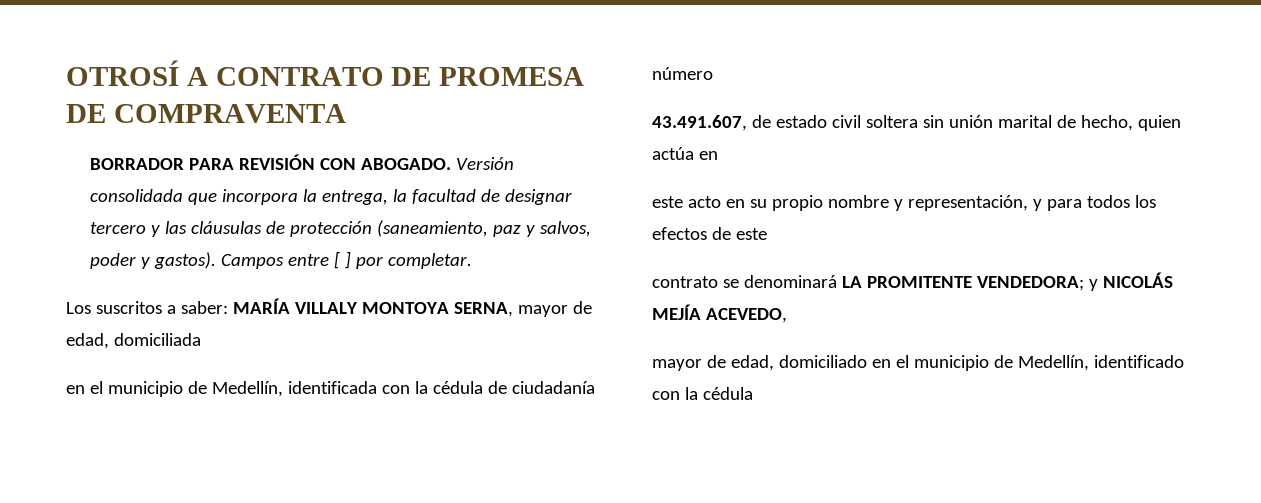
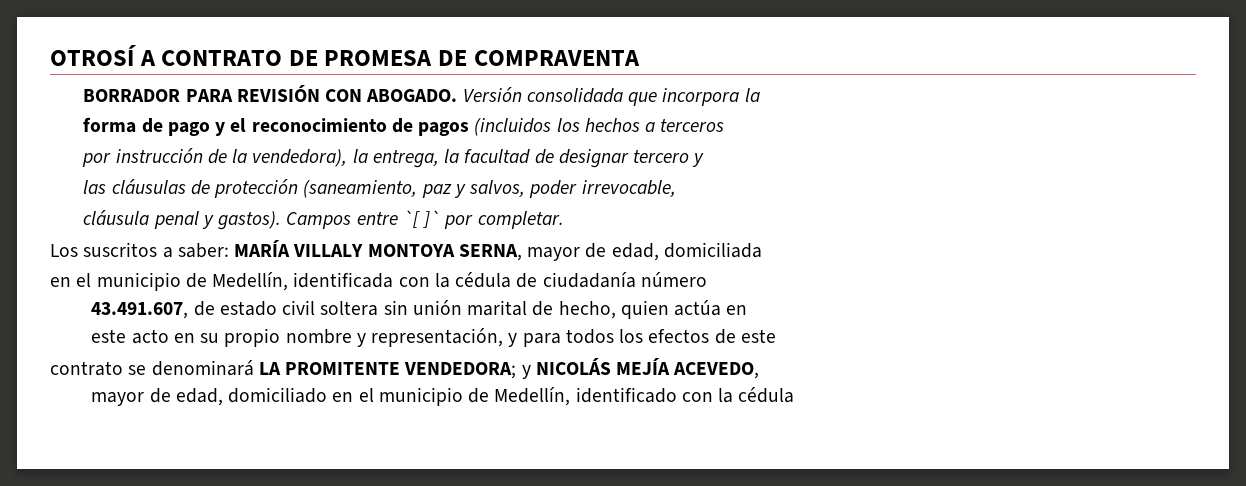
(317, 195) none -> [83,117,725,136] [82,148,368,167] // forma de pago y el reconocimiento de pagos (incluidos los hechos a terceros // por instrucción de la vendedora), la
(160, 231) none -> (705, 160) //
(136, 261) none -> [581,180,676,197] [83,210,199,229] irrevocable, // cláusula penal
[333,251,351,269] [ ] -> [402,210,441,228] `[ ]`

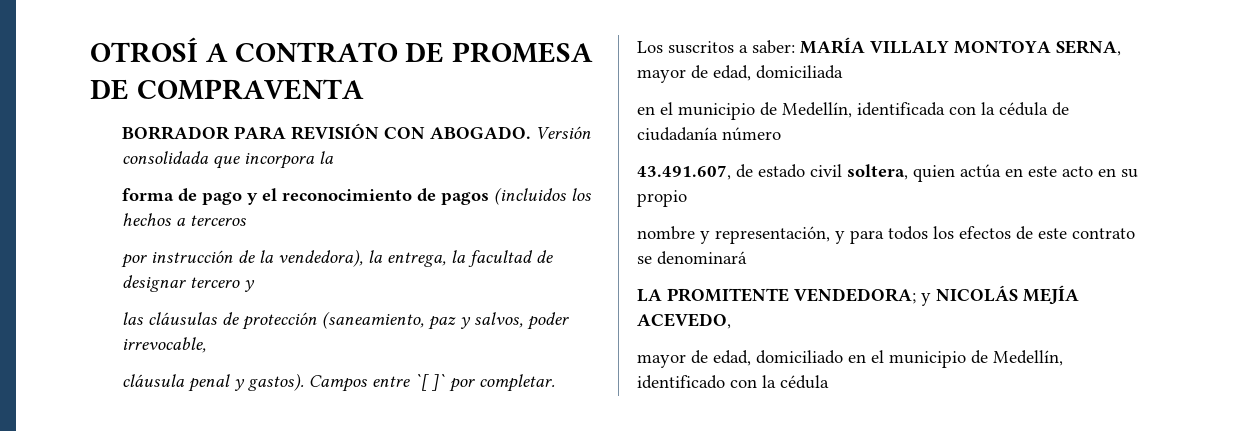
[320,300,616,319] soltera sin unión marital de hecho, -> [847,164,908,180] soltera,
(748, 310) // -> (1023, 172) none
(281, 337) none -> (687, 198) //
(776, 336) // -> (1067, 233) none
(254, 368) none -> (747, 258) //

